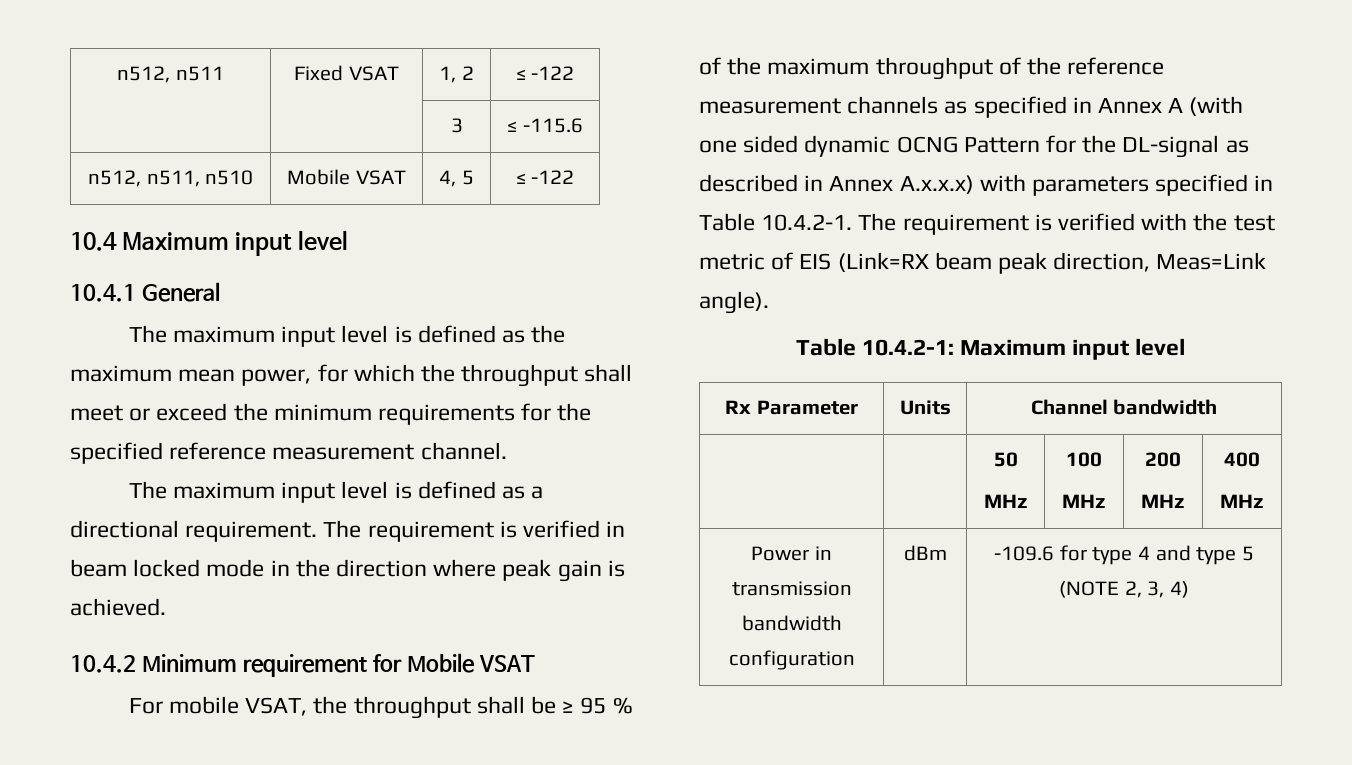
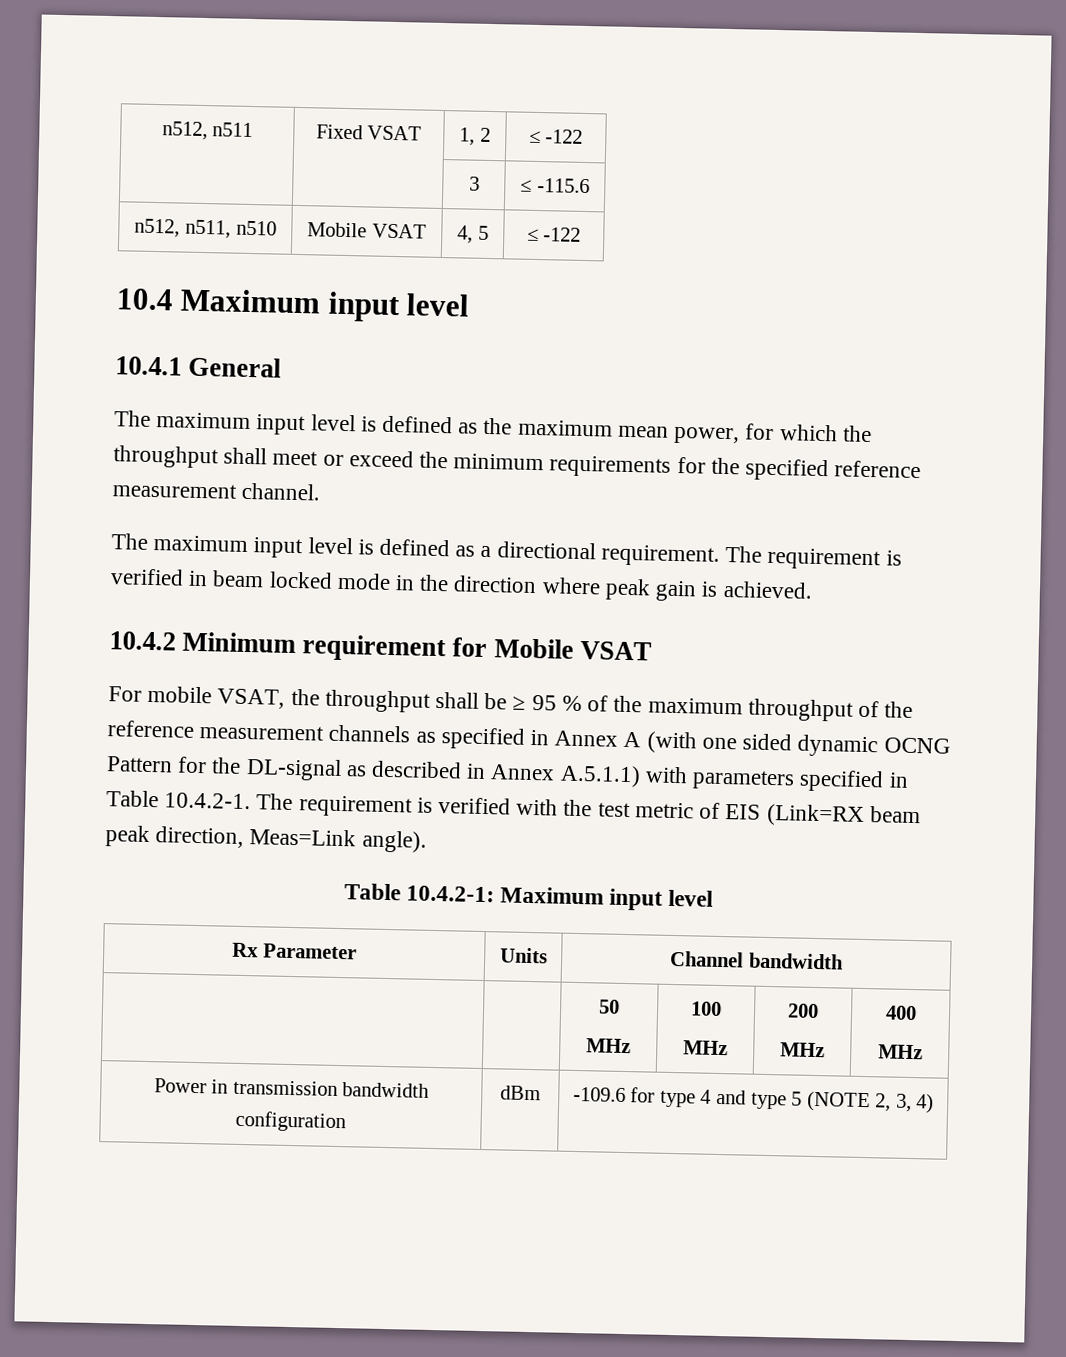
[899,175,974,194] A.x.x.x) -> [559,764,641,788] A.5.1.1)

